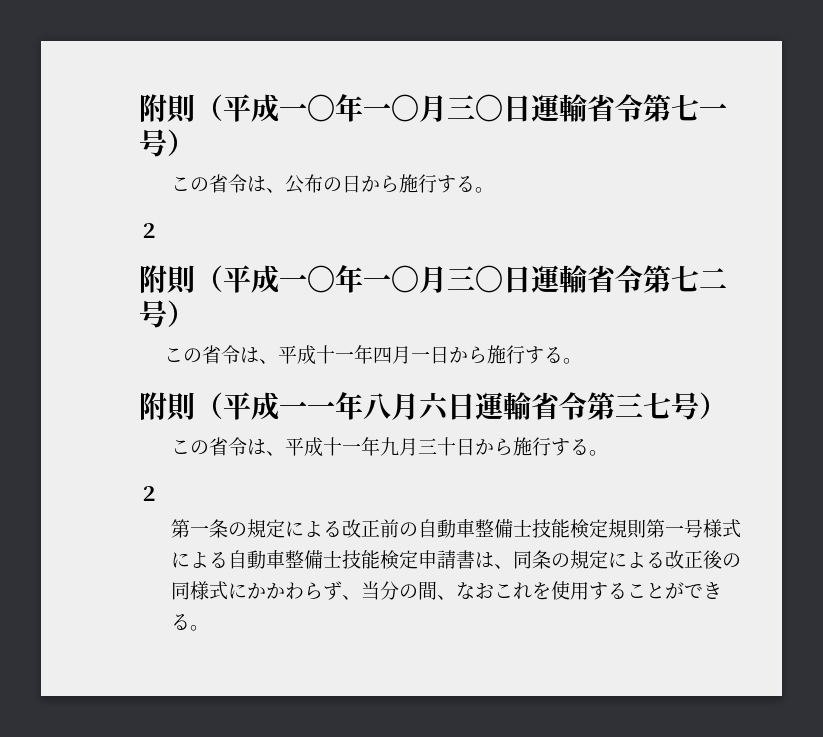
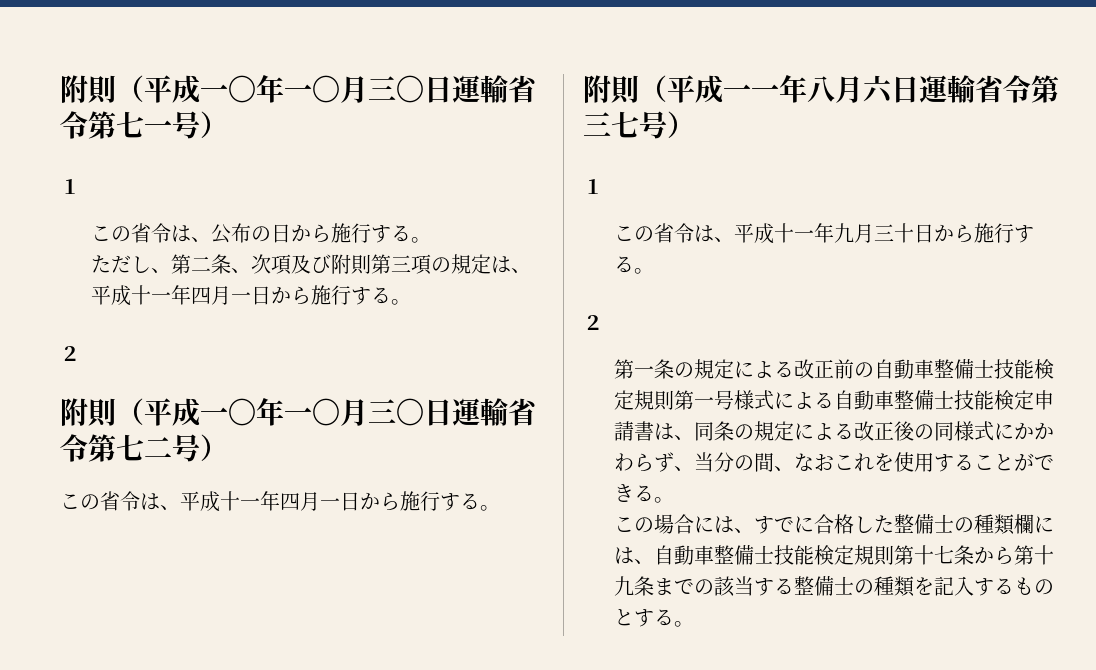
(195, 142) none -> [60,179,80,194] // １
(495, 190) none -> [90,254,531,275] [90,285,411,306] // ただし、第二条、次項及び附則第三項の規定は、平成十一年四月一日から施行する。
(727, 405) none -> [583,179,603,194] // １
(210, 628) none -> [613,514,1054,535] [613,545,1054,566] [613,576,1054,597] [613,609,694,627] // この場合には、すでに合格した整備士の種類欄には、自動車整備士技能検定規則第十七条から第十九条までの該当する整備士の種類を記入するものとする。

